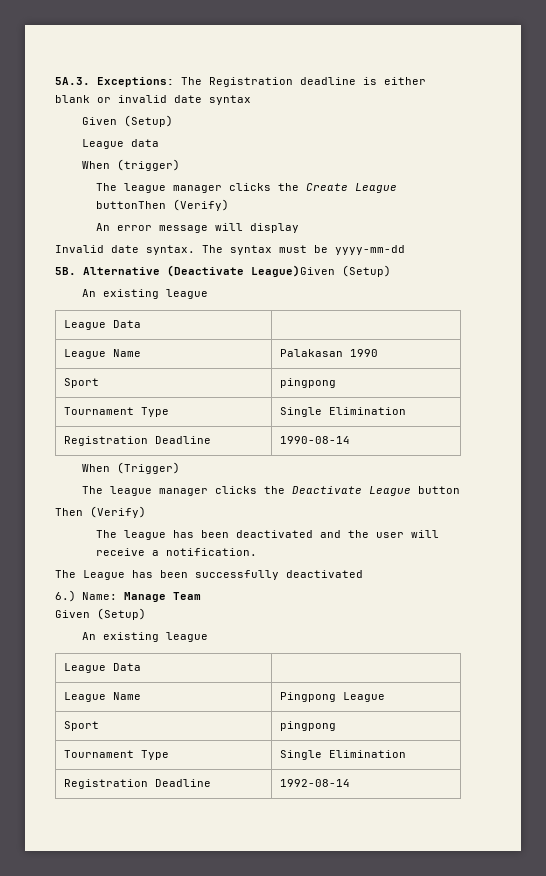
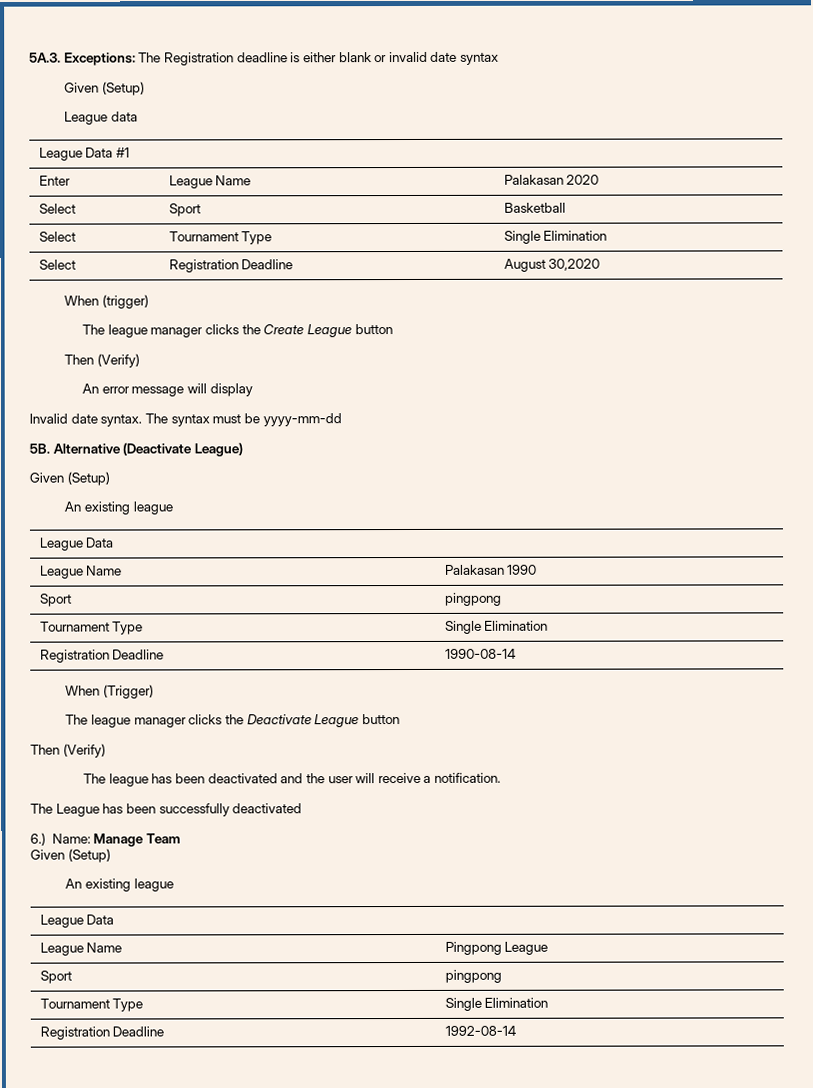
(160, 143) none -> [38,147,131,161] [38,175,71,186] [168,175,252,189] [503,174,600,185] [38,203,76,214] [168,203,201,217] [503,202,566,213] [38,231,76,242] [168,231,273,245] [503,230,608,244] [38,259,76,270] [168,259,294,273] [503,258,601,272] // League Data #1 // Enter | League Name | Palakasan 2020 // Select | Sport | Basketball // Select | Tournament Type | Single Elimination // Select | Registration Deadline | August 30,2020
[96,201,167,209] buttonThen -> [354,324,393,335] [64,354,95,365] button // Then
[251,265,335,277] League)Given -> [193,442,243,457] [29,472,64,483] League) // Given

